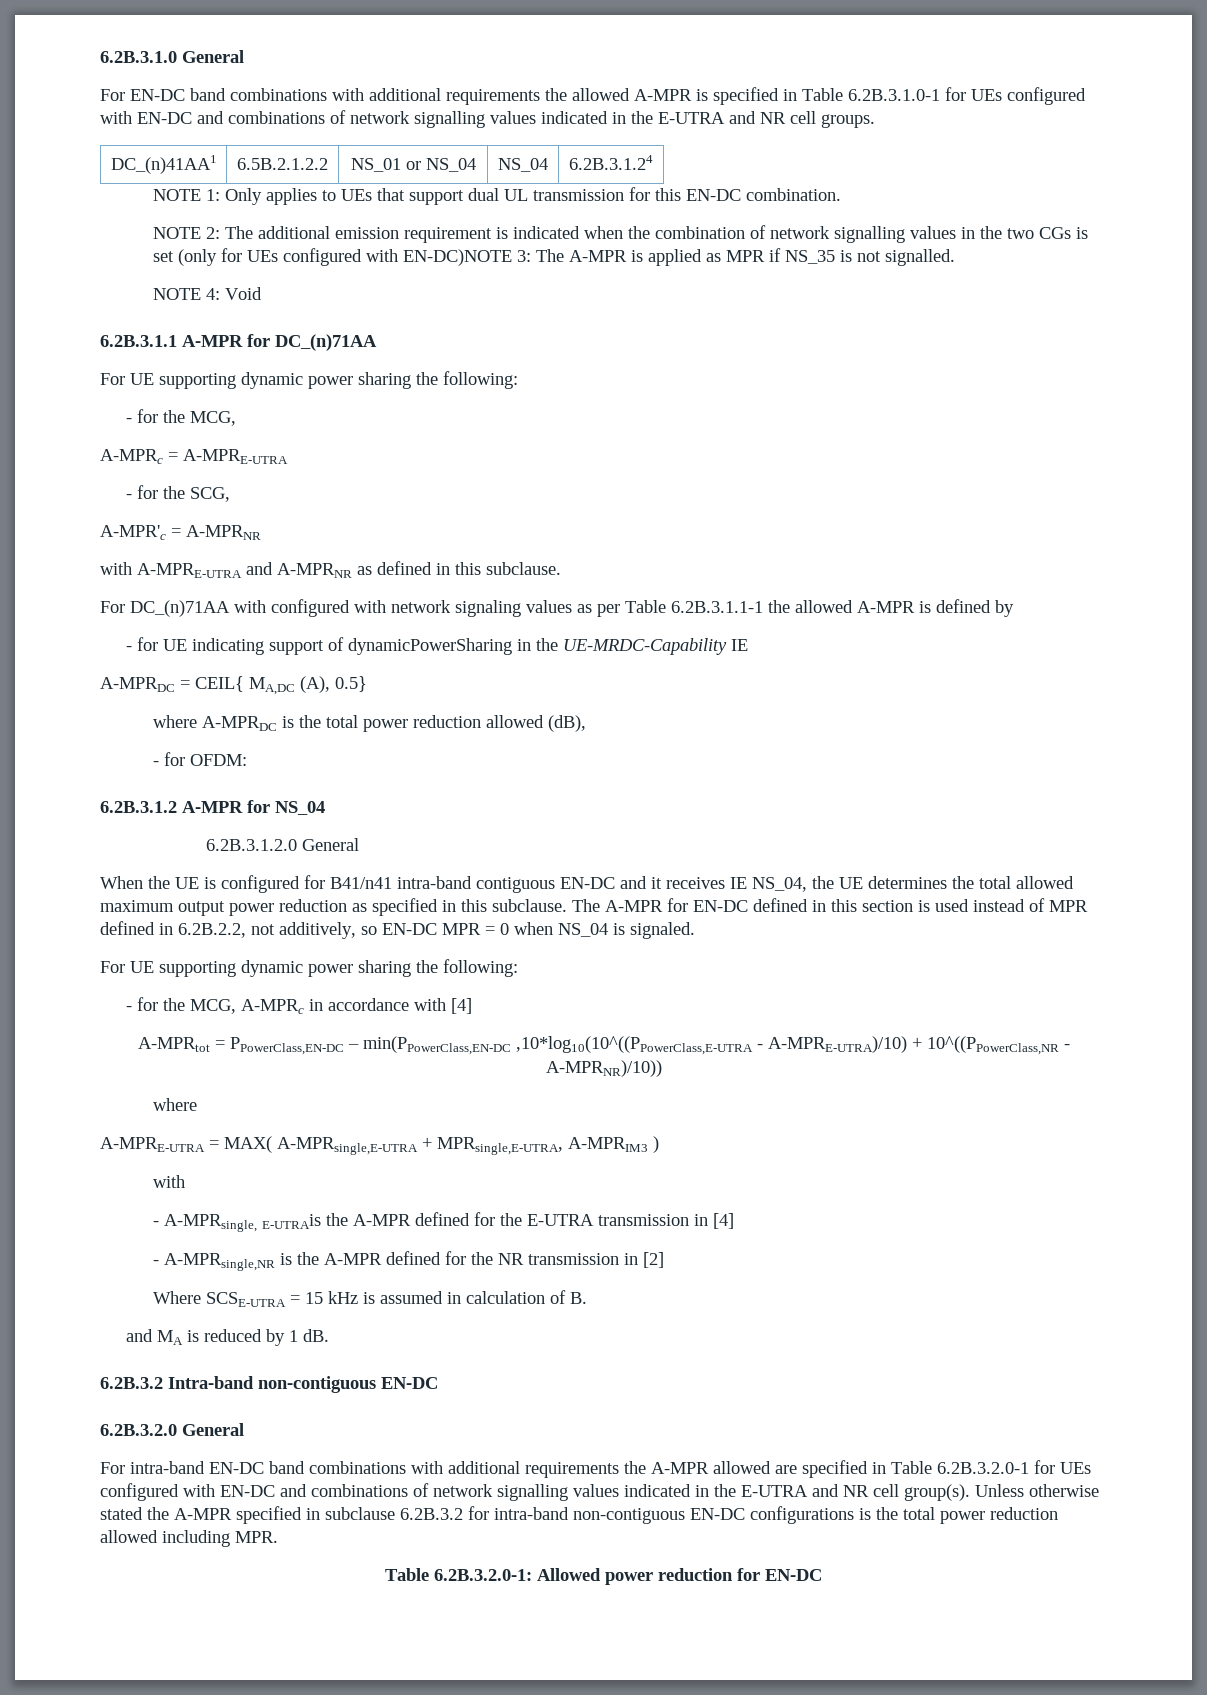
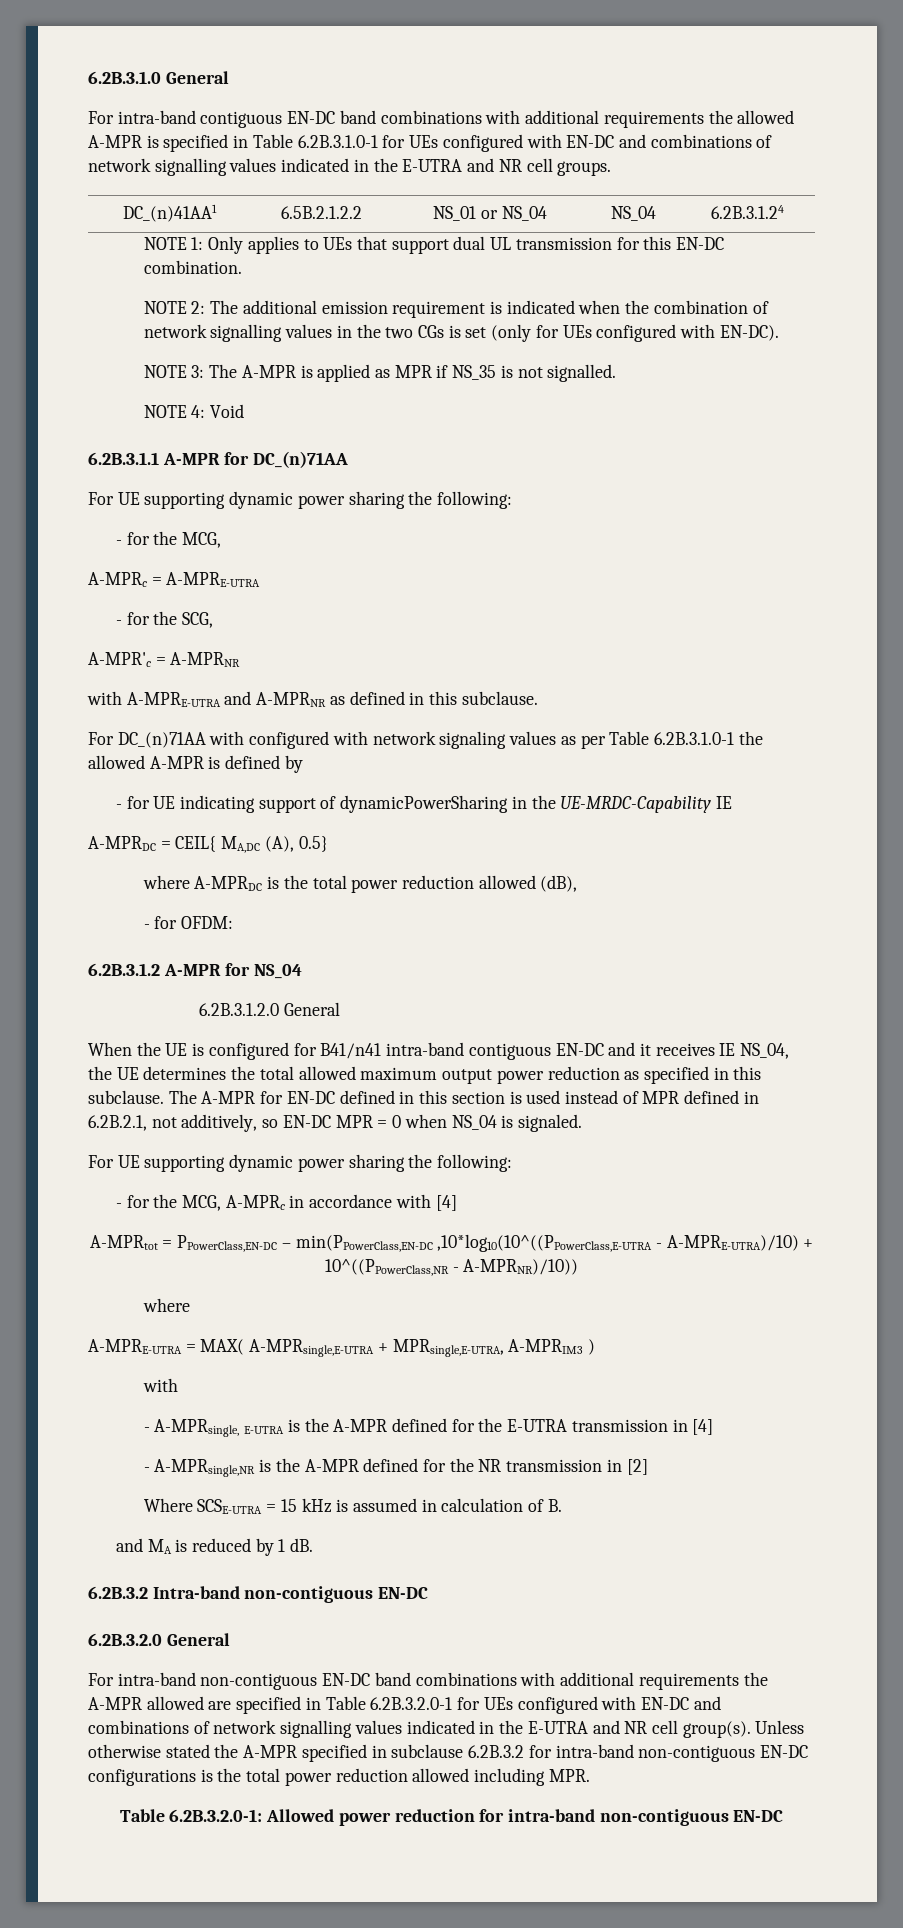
(125, 95) none -> [117,110,283,128] intra-band contiguous
[402,249,512,266] EN-DC)NOTE -> [719,325,779,341] [143,365,187,378] EN-DC). // NOTE
[671,601,763,613] 6.2B.3.1.1-1 -> [653,732,734,745] 6.2B.3.1.0-1
[178,923,246,938] 6.2B.2.2, -> [88,1115,147,1131] 6.2B.2.1,
[261,1214,321,1229] E-UTRAis -> [244,1419,300,1434] E-UTRA is
(205, 1467) none -> [200,1673,318,1690] non-contiguous
(760, 1574) none -> [507,1809,729,1826] intra-band non-contiguous

